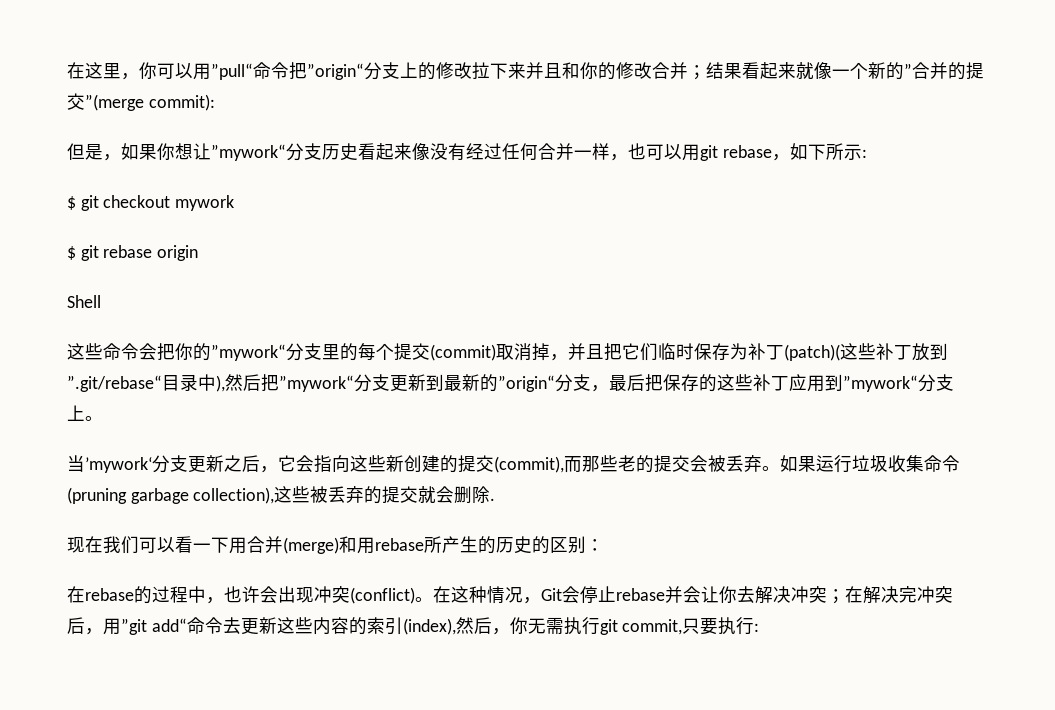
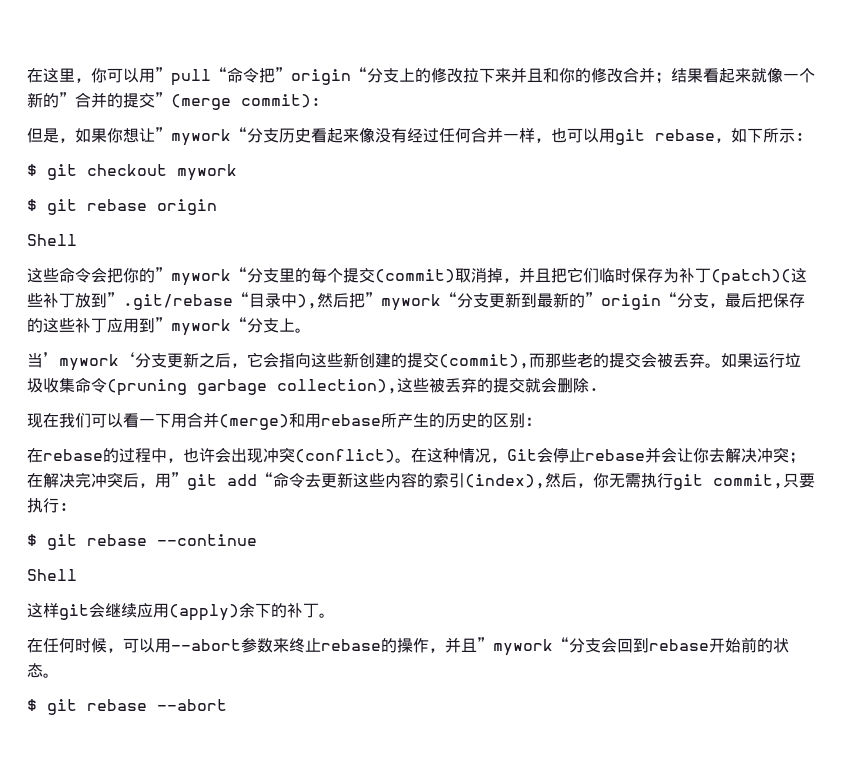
(760, 627) none -> [27,534,257,550] [27,569,77,581] [27,602,335,621] [27,637,789,656] [27,663,59,678] [27,699,227,715] // $ git rebase --continue // Shell // 这样git会继续应用(apply)余下的补丁。 // 在任何时候，可以用--abort参数来终止rebase的操作，并且”mywork“分支会回到rebase开始前的状态。 // $ git rebase --abort

